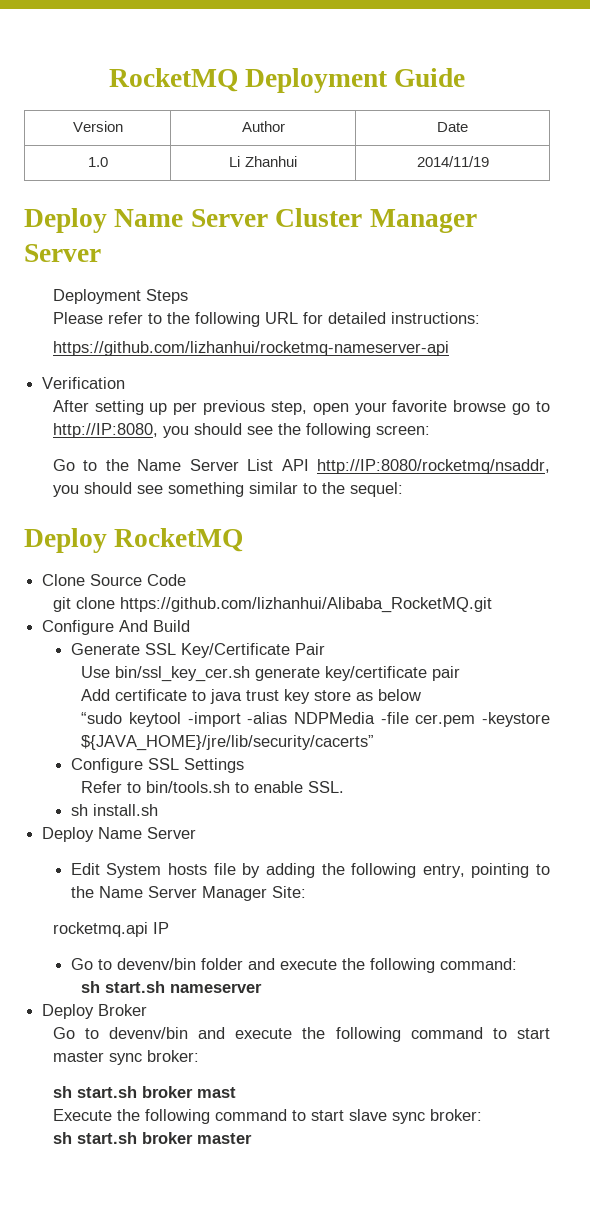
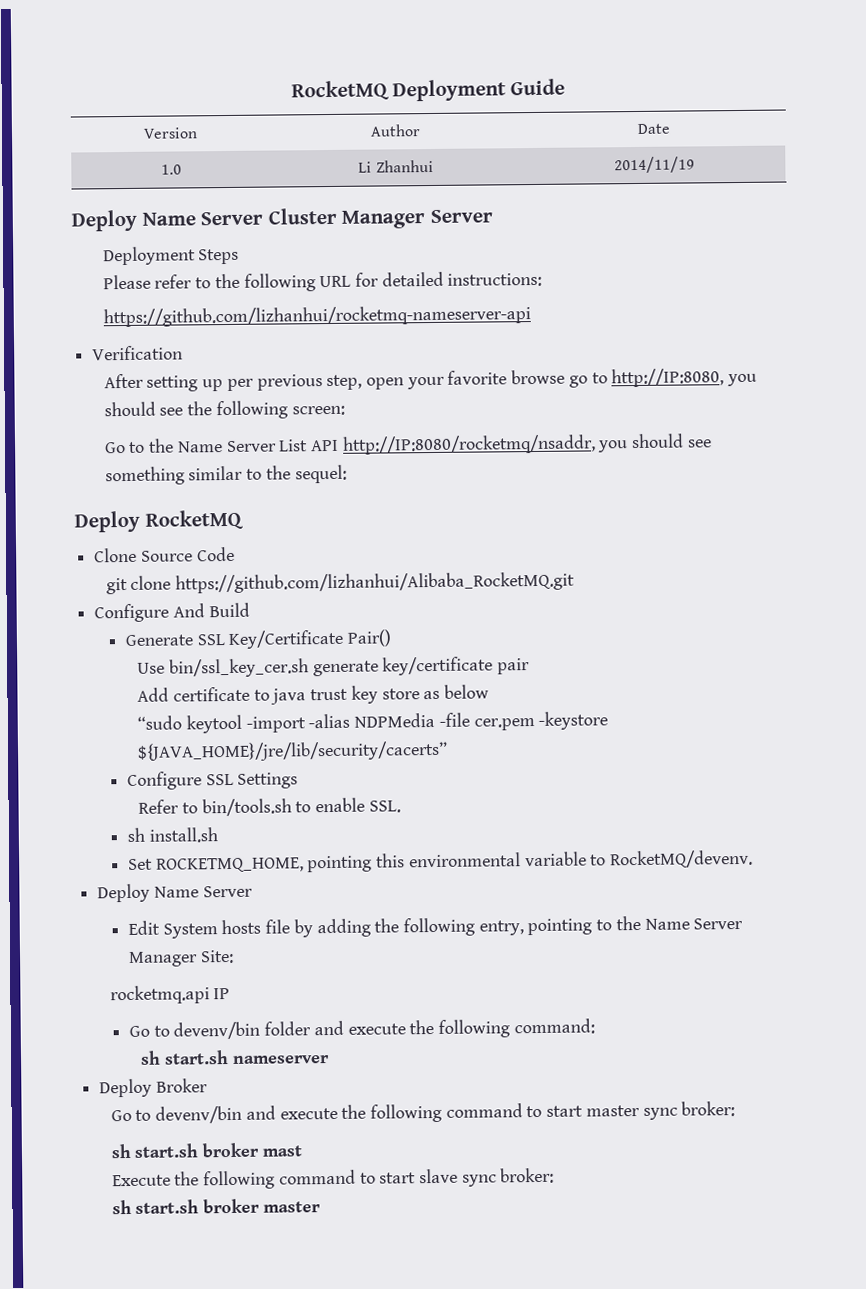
[294,643,325,655] Pair -> [347,629,393,647] Pair()
(158, 810) none -> [127,849,753,873] // Set ROCKETMQ_HOME, pointing this environmental variable to RocketMQ/devenv.

